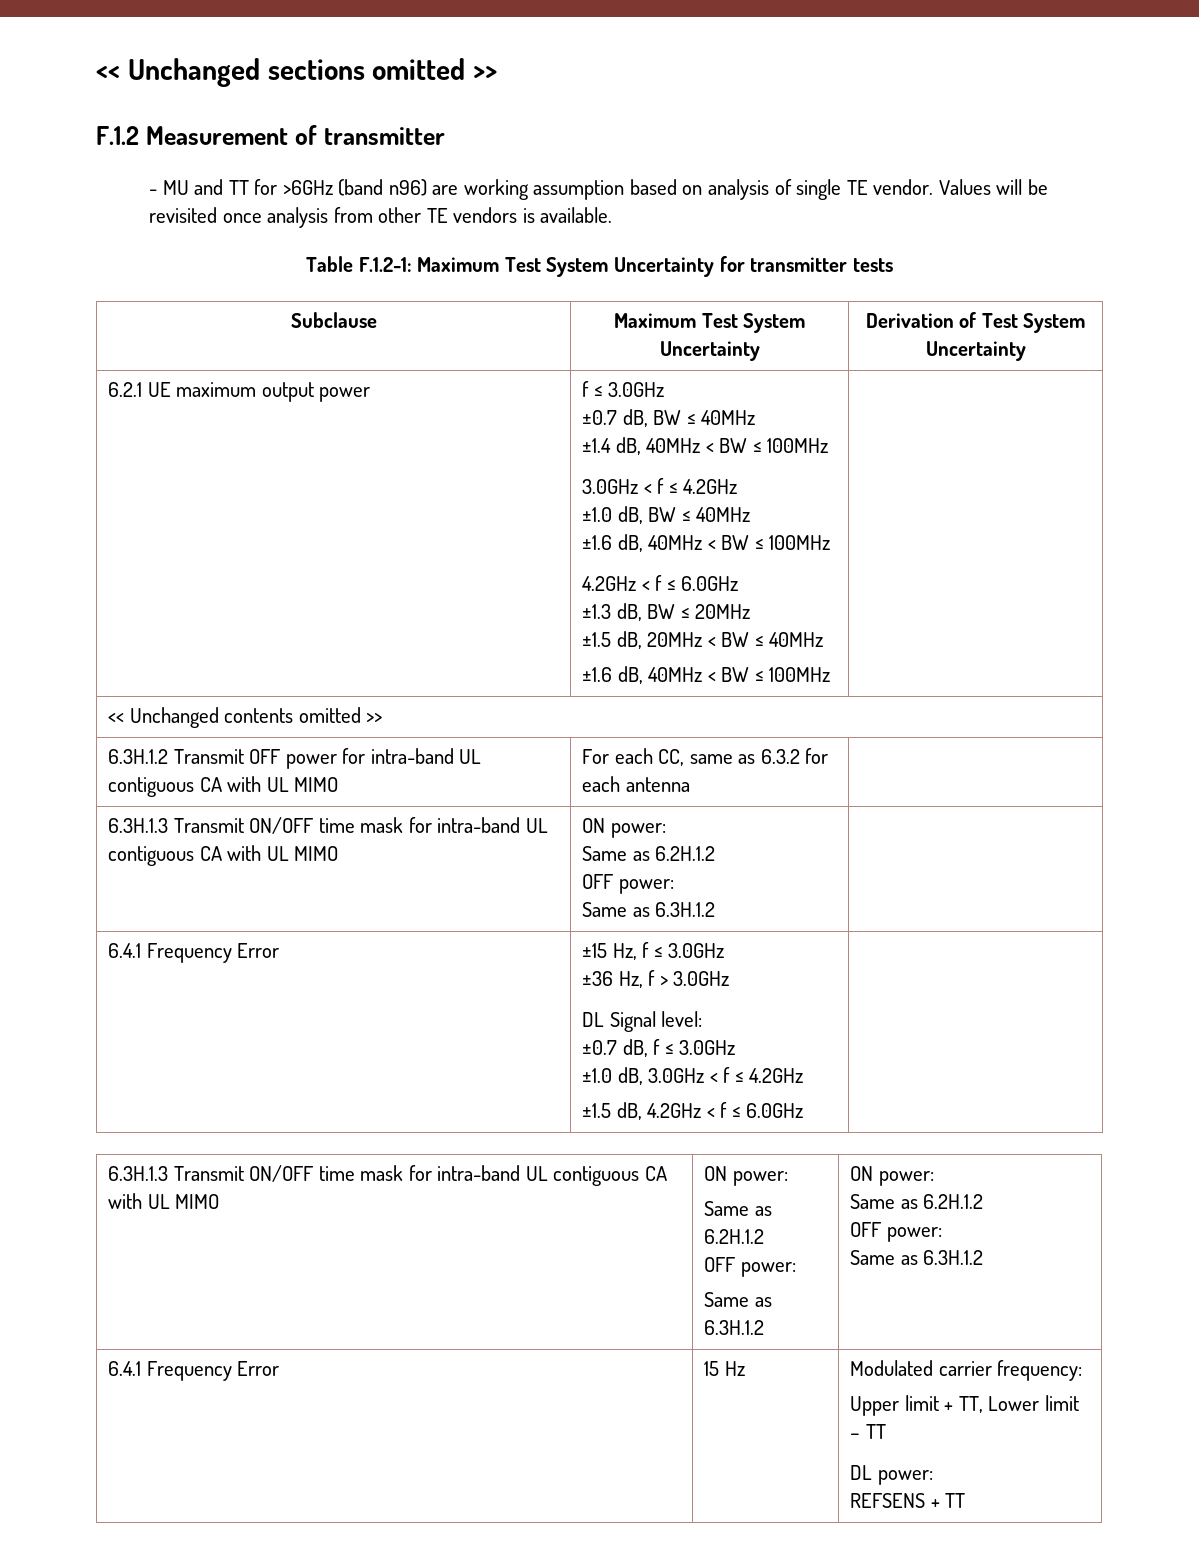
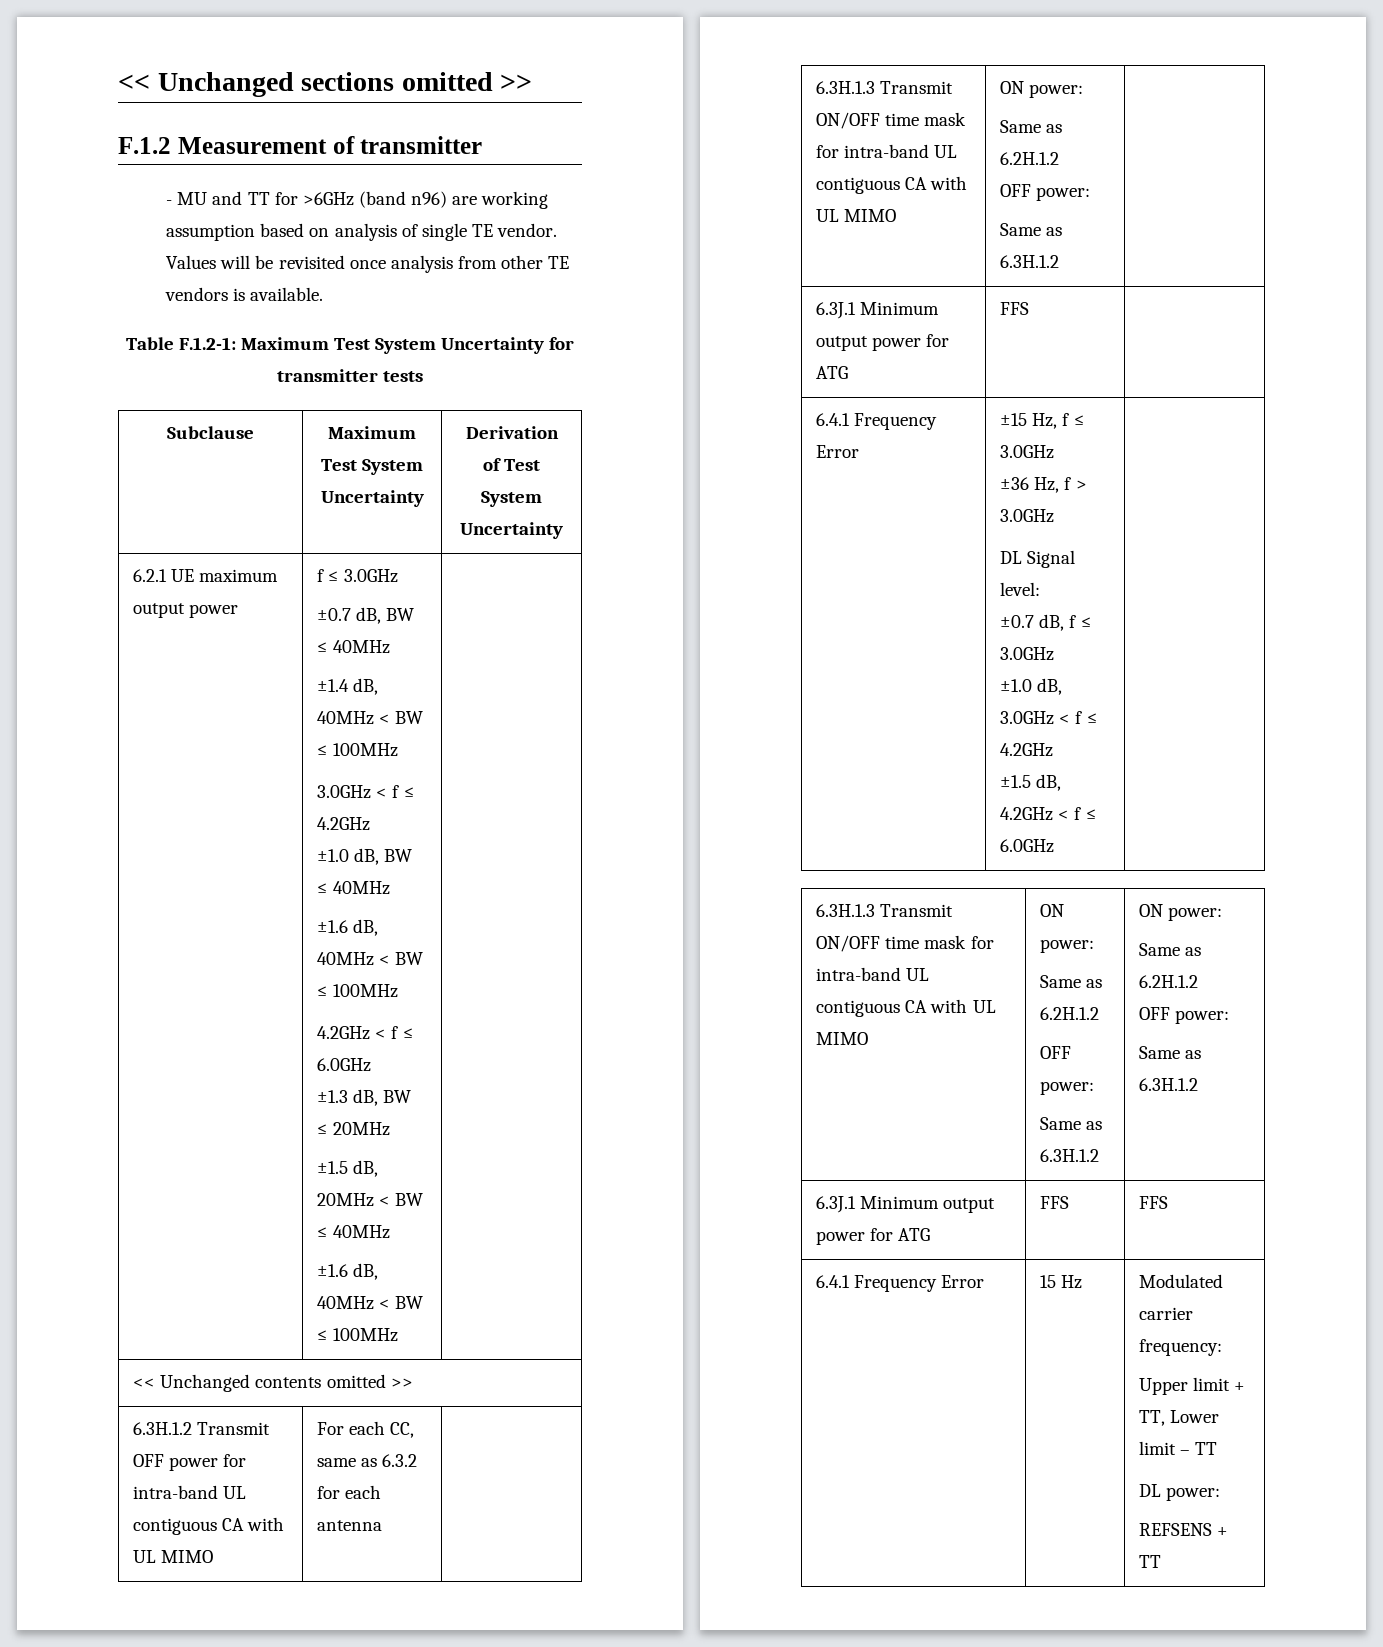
(716, 909) none -> [816,302,940,319] [816,334,950,351] [816,366,849,379] [1000,302,1030,315] // 6.3J.1 Minimum output power for ATG | FFS |
(984, 1257) none -> [816,1196,996,1213] [816,1228,931,1245] [1040,1196,1070,1209] [1139,1196,1169,1209] // 6.3J.1 Minimum output power for ATG | FFS | FFS

